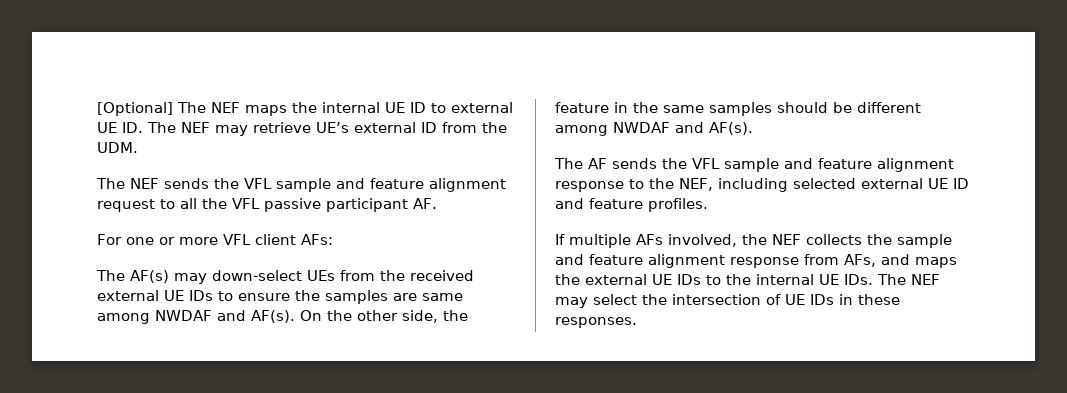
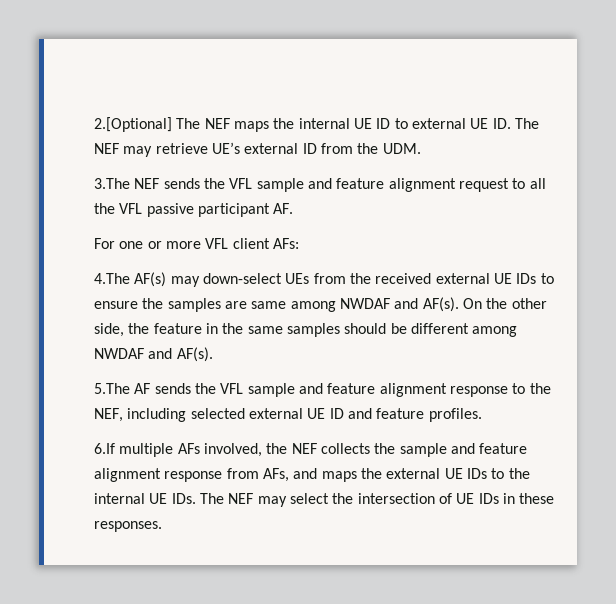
[97,102,173,116] [Optional] -> [94,117,172,132] 2.[Optional]
[96,178,125,189] The -> [94,178,130,189] 3.The
[96,270,125,281] The -> [94,273,130,284] 4.The
[554,158,583,169] The -> [94,383,130,394] 5.The
[555,234,565,245] If -> [94,443,115,454] 6.If

